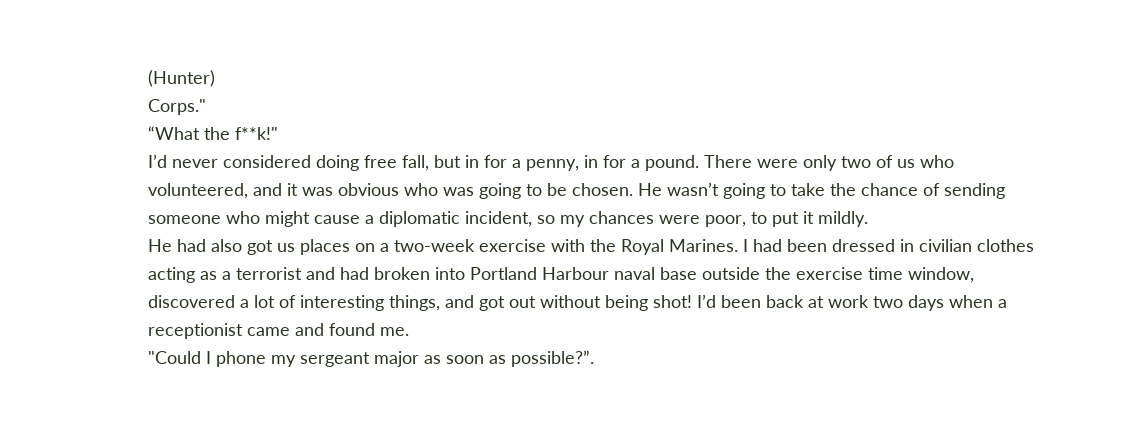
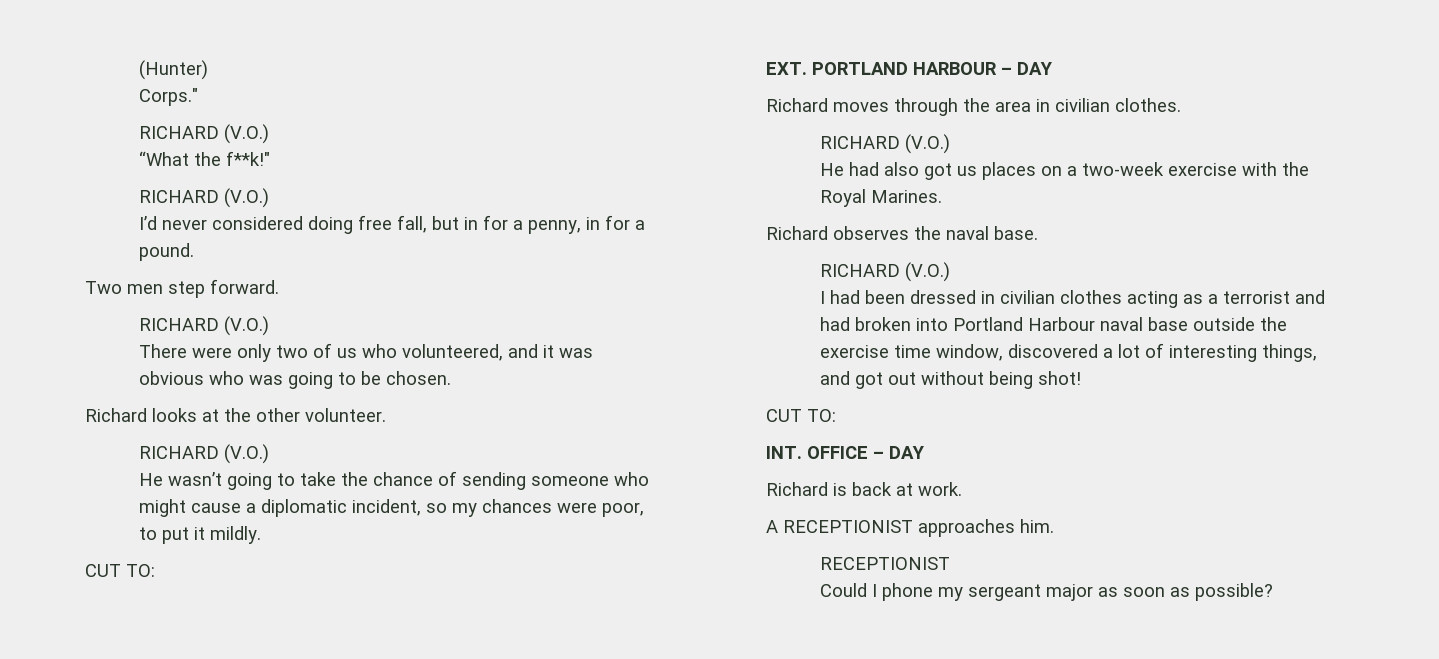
(206, 107) none -> [139,124,270,144] // RICHARD (V.O.)
(278, 133) none -> [139,188,270,208] // RICHARD (V.O.)
(699, 163) none -> [84,279,279,298] [139,316,270,336] // Two men step forward. // RICHARD (V.O.) //
(633, 189) none -> [84,408,386,422] [139,444,270,464] // Richard looks at the other volunteer. // RICHARD (V.O.) //
(868, 219) none -> [84,564,155,577] [765,62,1052,75] [765,98,1181,116] [820,134,951,154] // CUT TO: // EXT. PORTLAND HARBOUR – DAY // Richard moves through the area in civilian clothes. // RICHARD (V.O.)
(738, 245) none -> [765,226,1038,240] [820,262,951,282] // Richard observes the naval base. // RICHARD (V.O.) //
[696,294,1007,311] [147,323,409,339] [147,351,201,364] I’d been back at work two days when a receptionist came and found me. // "Could -> [765,409,836,422] [765,446,924,459] [765,482,962,496] [765,519,1054,537] [820,557,951,570] [820,583,868,597] // CUT TO: // INT. OFFICE – DAY // Richard is back at work. // A RECEPTIONIST approaches him. // RECEPTIONIST // Could
[510,350,594,367] possible?”. -> [1195,583,1274,601] possible?

